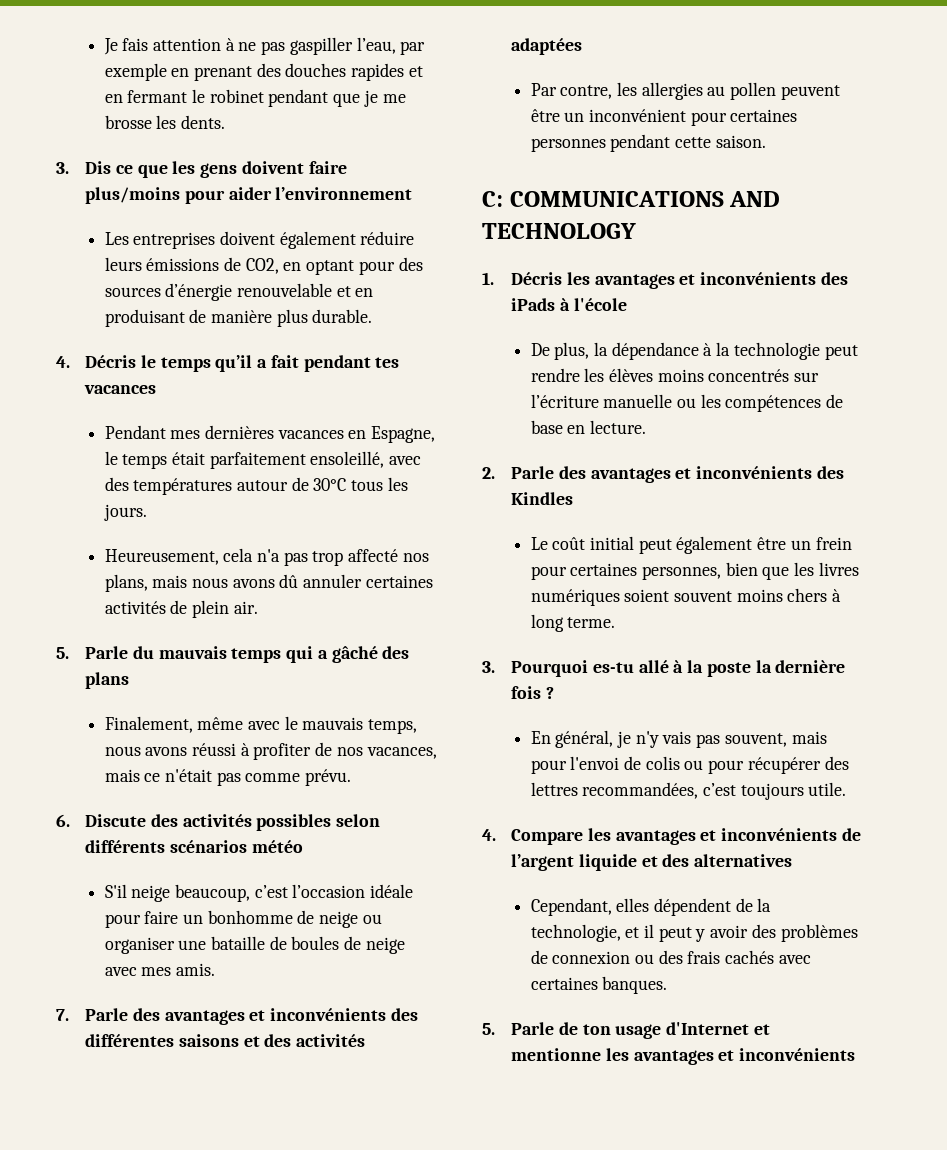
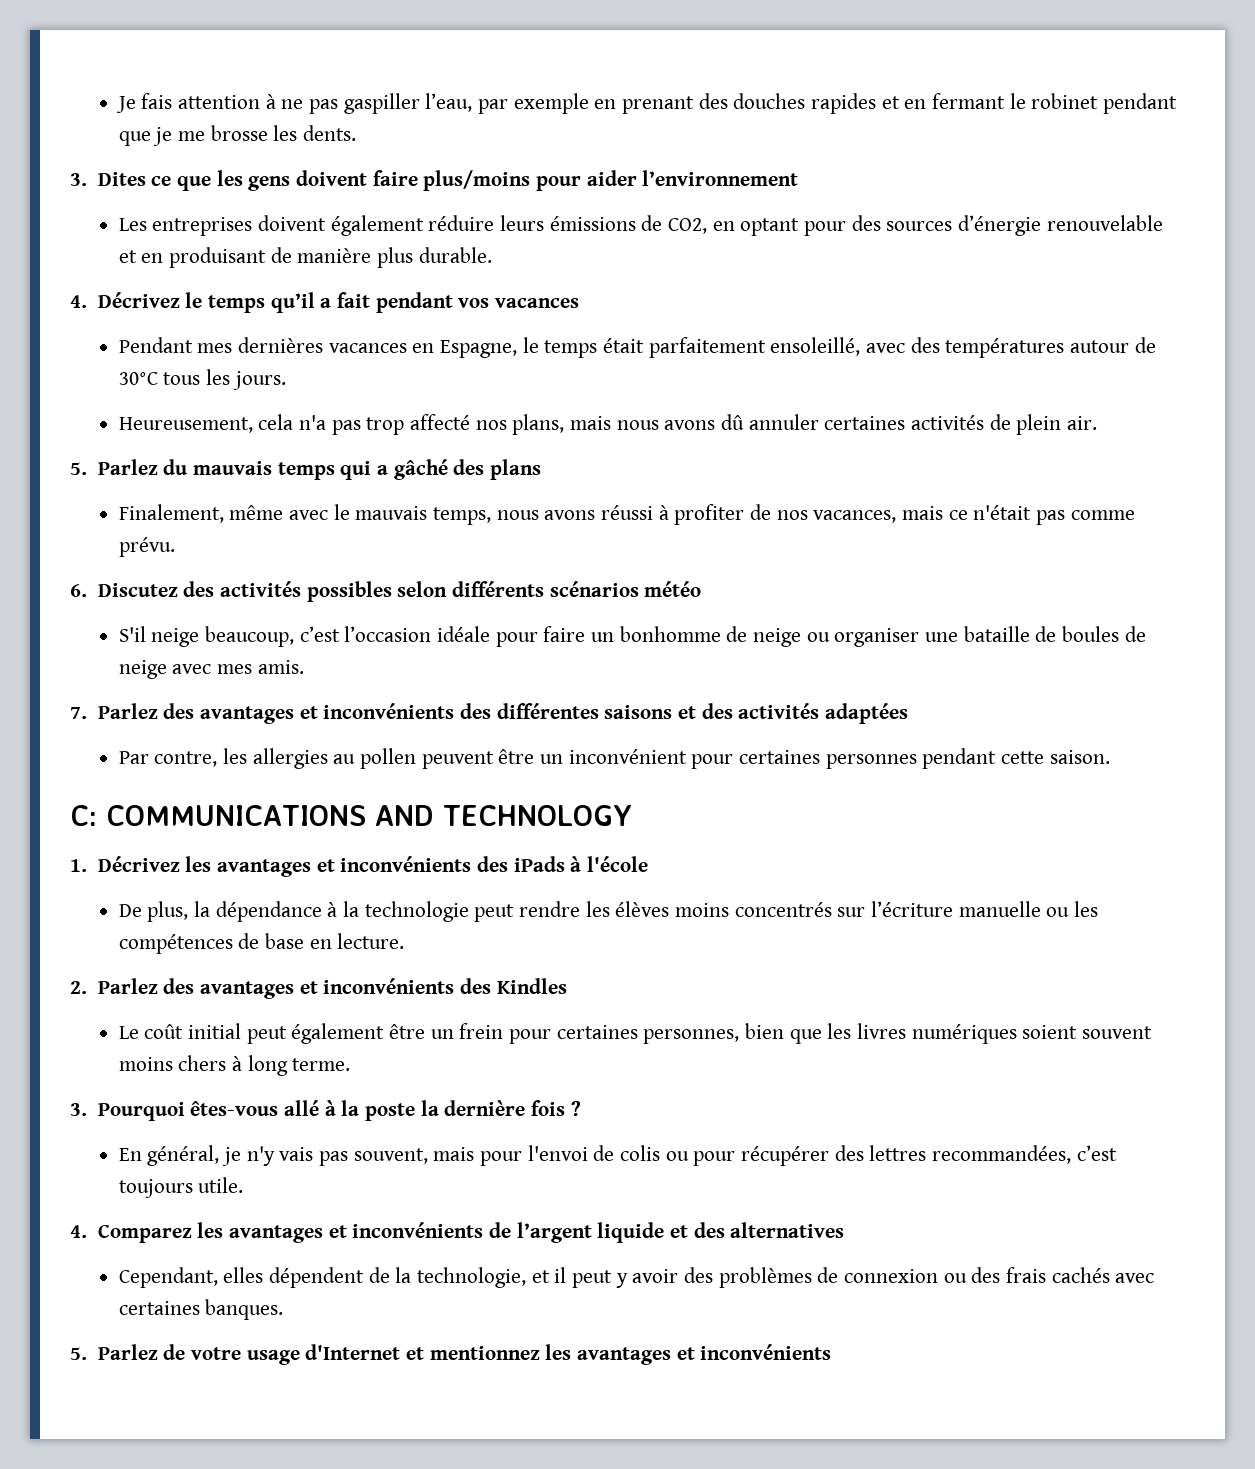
[85,161,112,174] Dis -> [97,172,146,186] Dites
[85,355,137,368] Décris -> [97,292,180,308] Décrivez
[375,357,400,368] tes -> [458,298,490,308] vos
[85,646,129,659] Parle -> [97,459,158,475] Parlez
[85,814,147,827] Discute -> [97,583,178,597] Discutez
[85,1008,129,1021] Parle -> [97,703,158,719] Parlez
[511,272,563,285] Décris -> [97,856,180,872] Décrivez
[511,466,555,479] Parle -> [97,978,158,994] Parlez
[593,662,635,673] es-tu -> [190,1101,279,1116] êtes-vous
[511,829,584,845] Compare -> [97,1225,192,1243] Comparez
[511,1022,611,1035] Parle de ton -> [97,1344,241,1360] Parlez de votre
[511,1048,602,1061] mentionne -> [429,1346,540,1360] mentionnez

